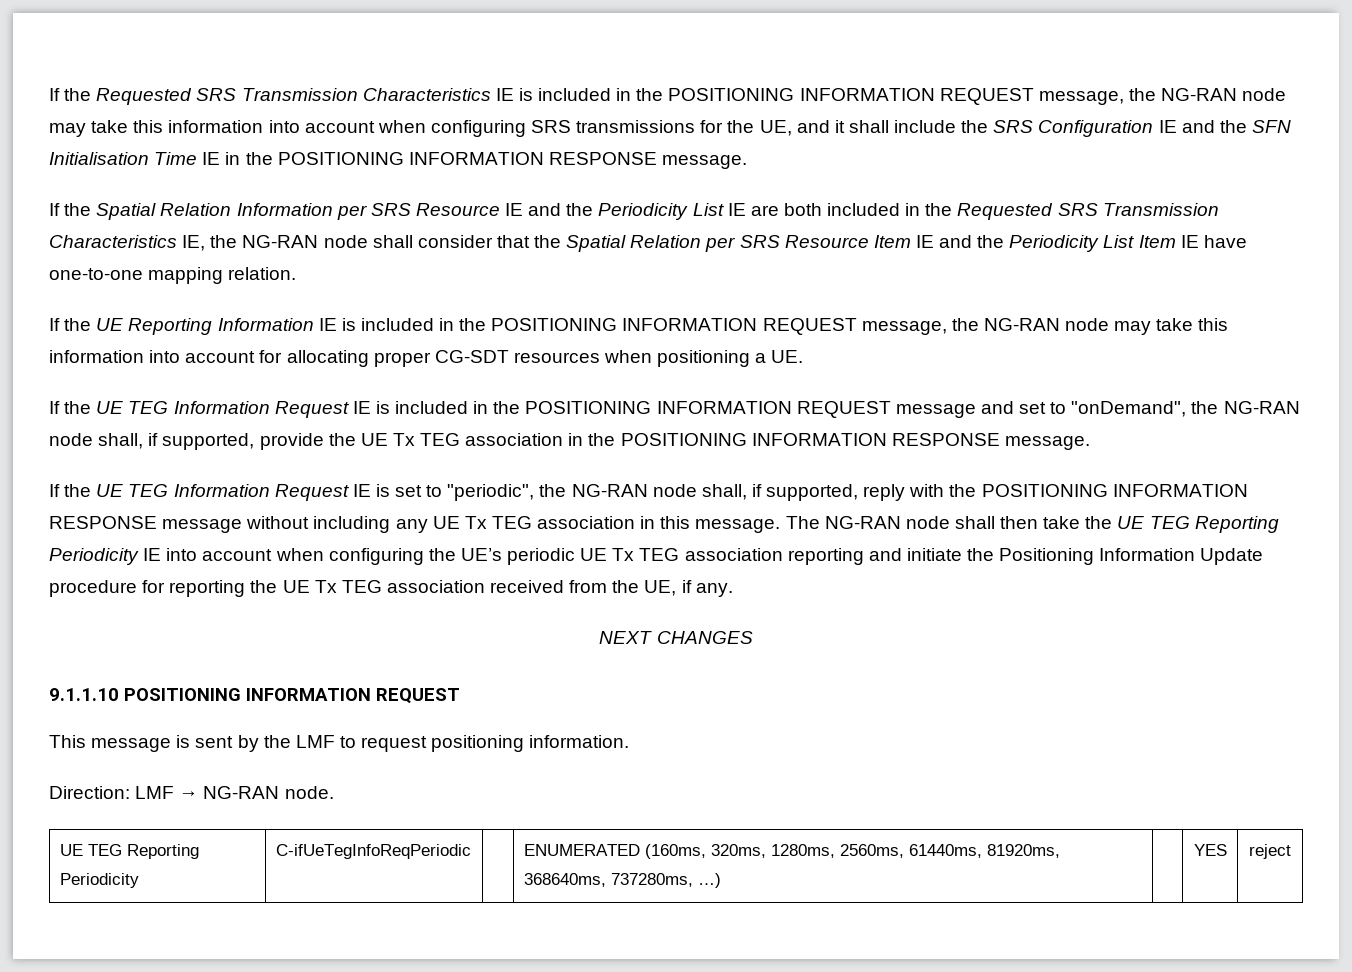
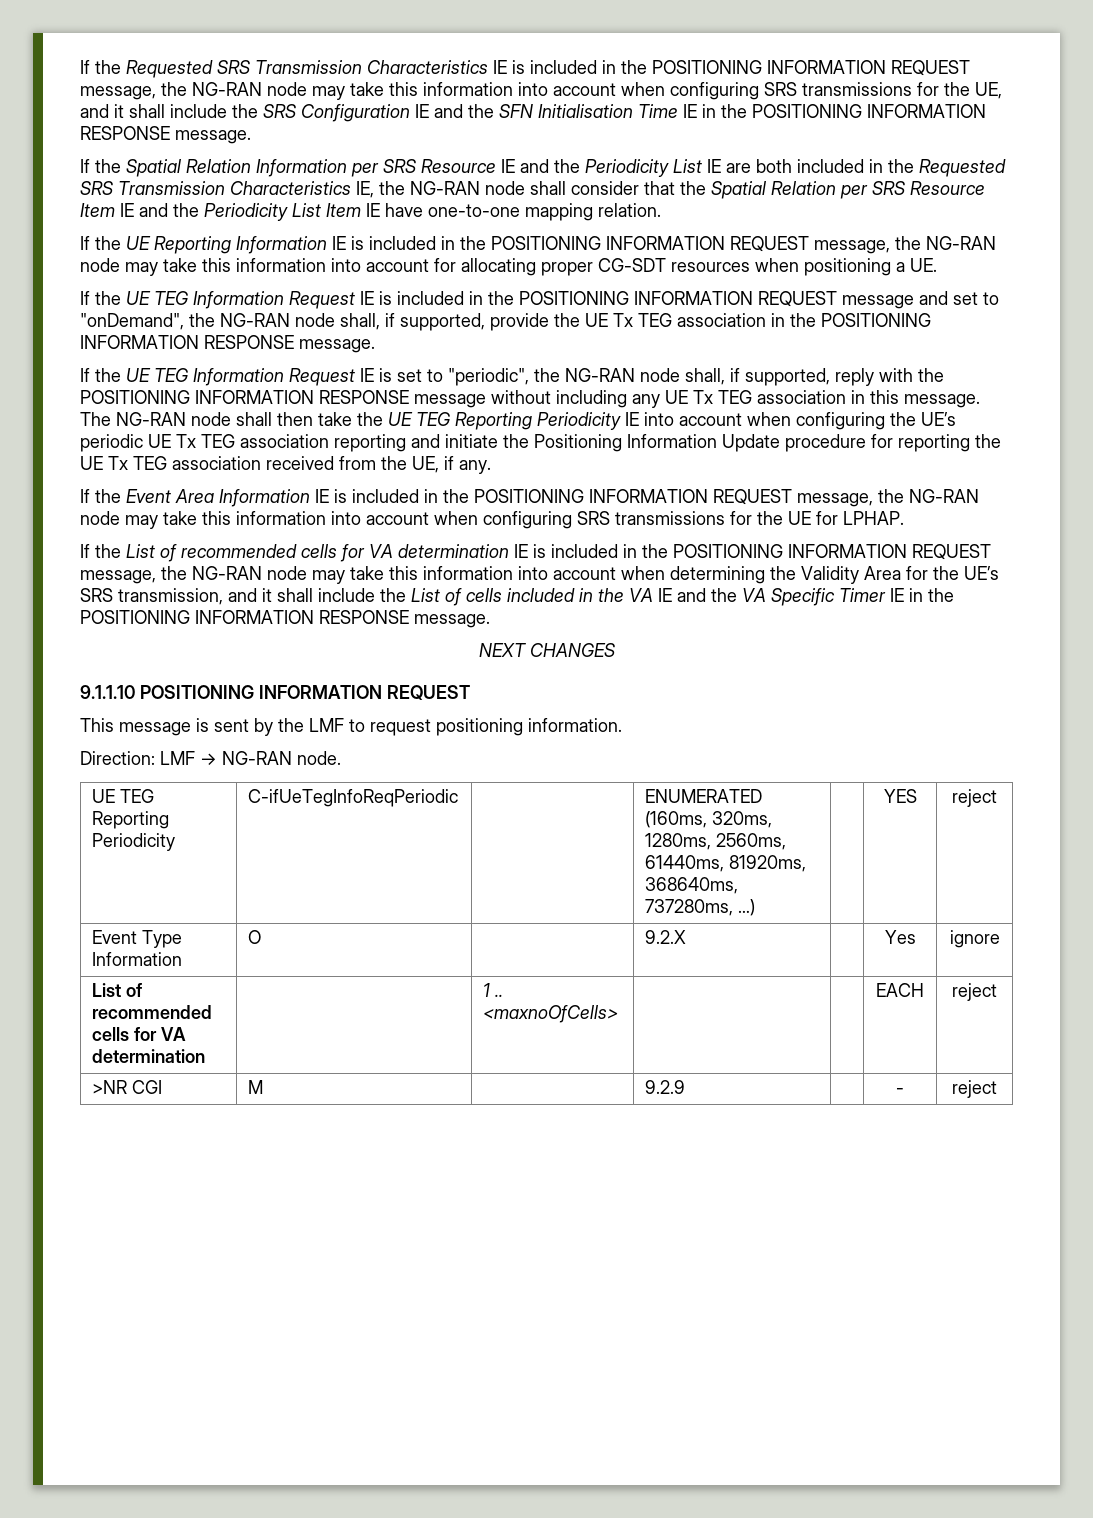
(733, 590) none -> [80,489,979,507] [80,511,904,529] [80,544,991,562] [80,566,999,584] [80,588,954,606] [80,610,490,628] // If the Event Area Information IE is included in the POSITIONING INFORMATION REQUEST message, the NG-RAN node may take this information into account when configuring SRS transmissions for the UE for LPHAP. // If the List of recommended cells for VA determination IE is included in the POSITIONING INFORMATION REQUEST message, the NG-RAN node may take this information into account when determining the Validity Area for the UE’s SRS transmission, and it shall include the List of cells included in the VA IE and the VA Specific Timer IE in the POSITIONING INFORMATION RESPONSE message.
(1291, 851) none -> [92,930,183,948] [92,952,183,966] [248,930,262,944] [645,930,687,944] [884,930,916,944] [949,930,1000,948] [92,983,143,997] [92,1005,213,1019] [92,1027,187,1041] [92,1049,206,1063] [483,983,504,997] [483,1005,619,1023] [876,983,924,997] [952,983,997,1001] [92,1080,163,1094] [248,1080,264,1094] [645,1080,686,1094] [896,1088,904,1094] [952,1080,997,1098] // Event Type Information | O | | 9.2.X | | Yes | ignore // List of recommended cells for VA determination | | 1 .. <maxnoOfCells> | | | EACH | reject // >NR CGI | M | | 9.2.9 | | - | reject

